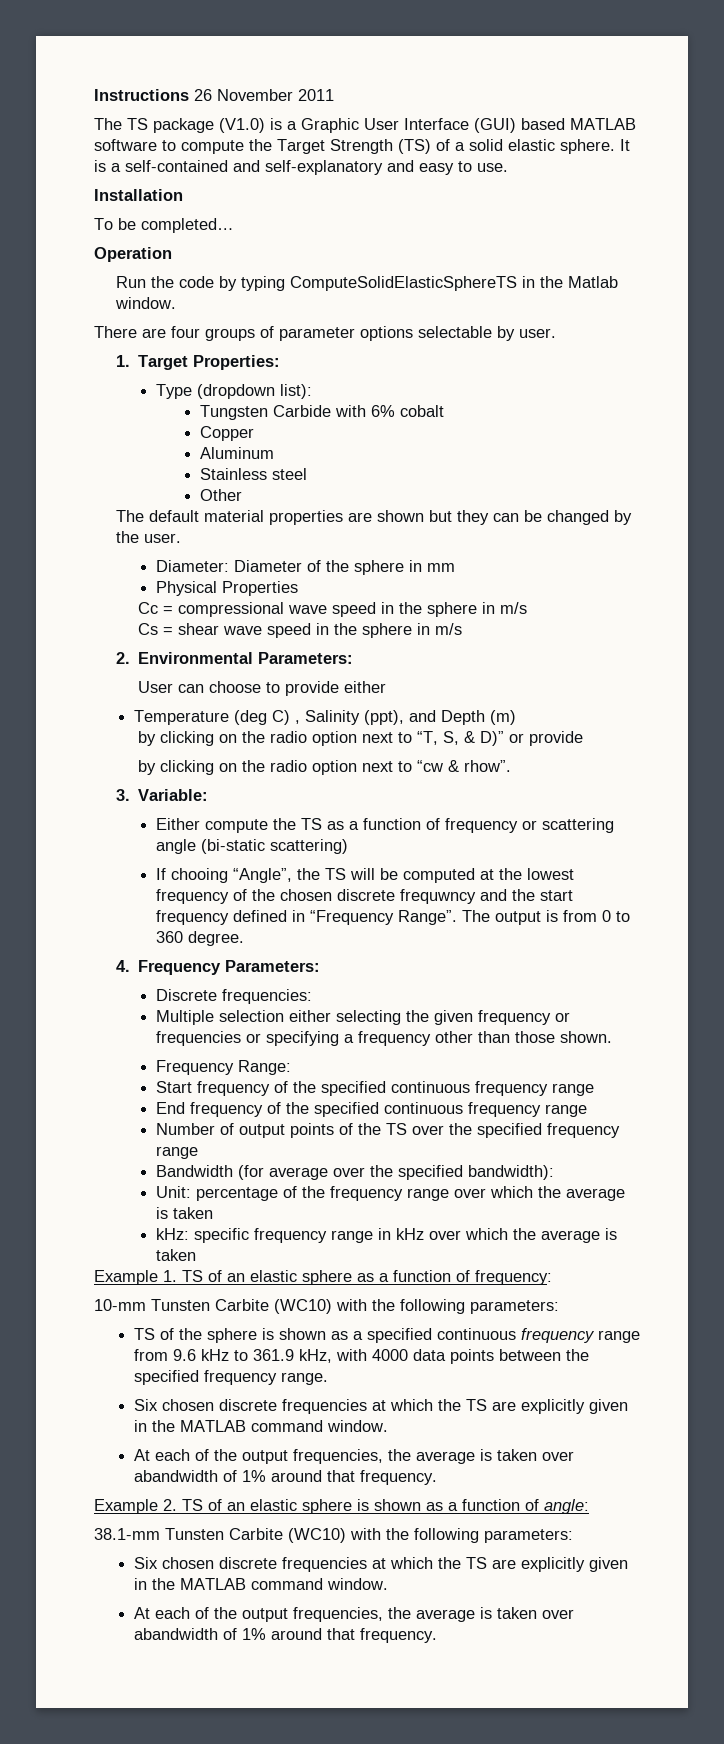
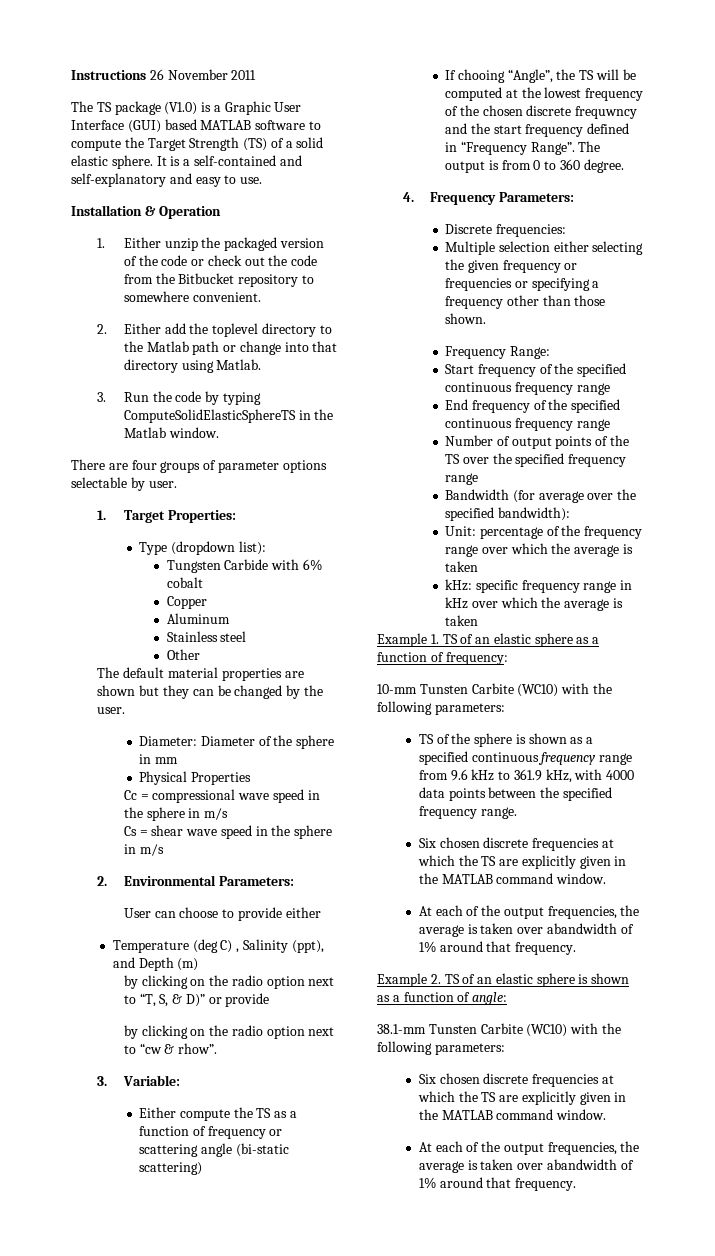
[94,218,234,233] [94,247,172,262] // To be completed… // Operation // -> [144,206,221,219] [97,237,324,251] [123,255,318,266] [123,273,314,287] [123,291,261,302] [97,323,332,337] [123,341,338,355] [123,359,262,373] [97,392,107,402] & Operation // 1. Either unzip the packaged version of the code or check out the code from the Bitbucket repository to somewhere convenient. // 2. Either add the toplevel directory to the Matlab path or change into that directory using Matlab. // 3.

